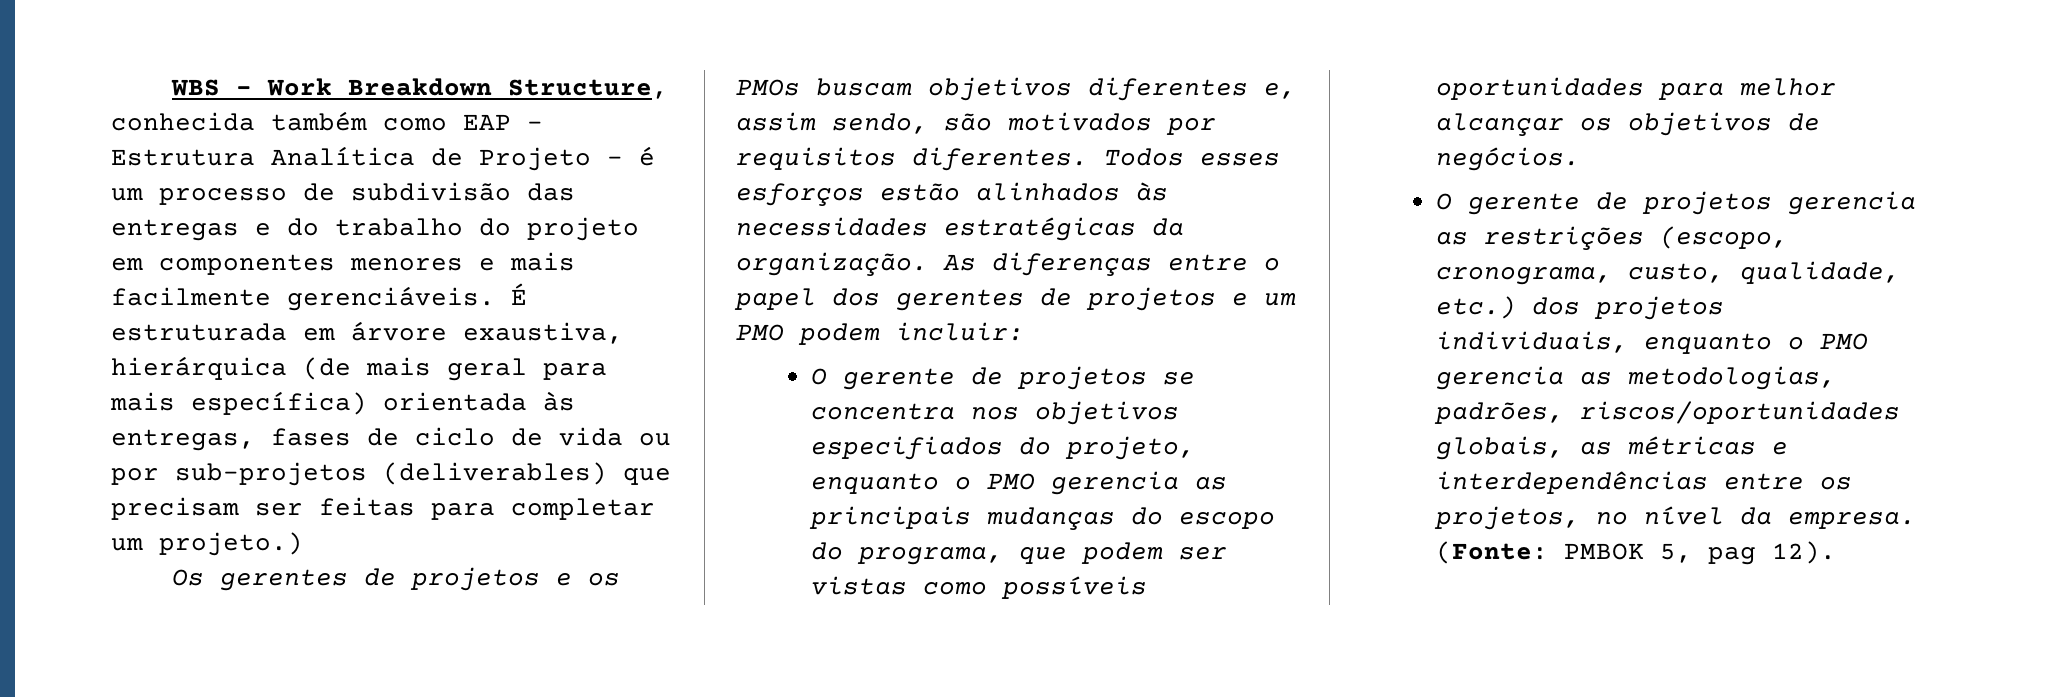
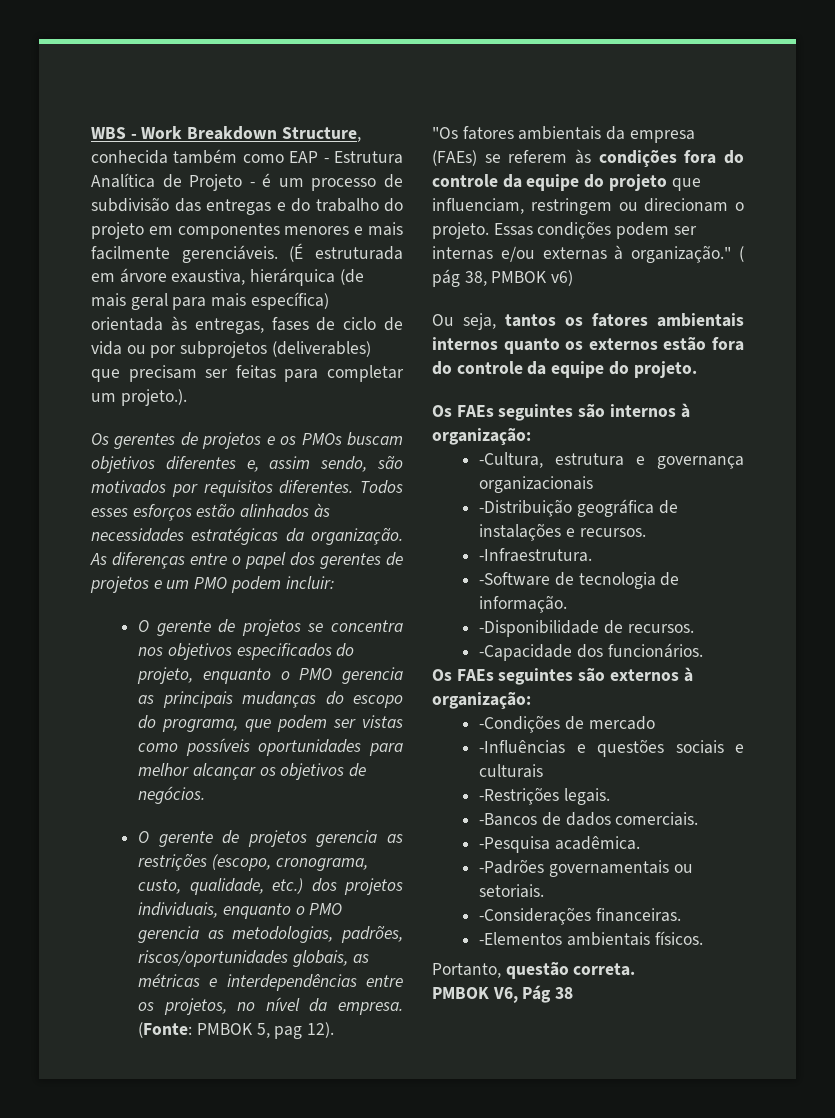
[511,283,527,305] É -> [289,243,304,262] (É
[175,462,367,486] sub-projetos -> [180,341,268,358] subprojetos
[159,532,303,556] projeto.) -> [120,389,187,406] projeto.).
[810,436,1003,460] especifiados -> [236,643,332,660] especificados
(1836, 552) none -> [432,126,695,143] [432,149,744,168] [432,174,701,191] [432,198,744,215] [432,221,697,239] [432,245,744,263] [432,269,574,287] [432,313,744,330] [432,337,744,354] [432,361,697,378] [432,403,690,421] [432,428,531,446] [479,452,744,469] [479,476,594,493] [479,499,678,517] [479,523,646,541] [479,548,593,562] [479,572,680,589] [479,595,568,613] [479,620,694,637] [479,643,703,661] [432,667,693,685] [432,692,531,710] [479,715,655,733] [479,739,744,757] [479,764,544,778] [479,787,610,805] [479,812,699,826] [479,836,640,853] [479,859,693,877] [479,884,545,898] [479,907,681,925] [479,931,703,946] [432,962,636,979] [432,985,574,1003] // "Os fatores ambientais da empresa (FAEs) se referem às condições fora do controle da equipe do projeto que influenciam, restringem ou direcionam o projeto. Essas condições podem ser internas e/ou externas à organização." ( pág 38, PMBOK v6) // Ou seja, tantos os fatores ambientais internos quanto os externos estão fora do controle da equipe do projeto. // Os FAEs seguintes são internos à organização: // -Cultura, estrutura e governança organizacionais // -Distribuição geográfica de instalações e recursos. // -Infraestrutura. // -Software de tecnologia de informação. // -Disponibilidade de recursos. // -Capacidade dos funcionários. // Os FAEs seguintes são externos à organização: // -Condições de mercado // -Influências e questões sociais e culturais // -Restrições legais. // -Bancos de dados comerciais. // -Pesquisa acadêmica. // -Padrões governamentais ou setoriais. // -Considerações financeiras. // -Elementos ambientais físicos. // Portanto, questão correta. // PMBOK V6, Pág 38

